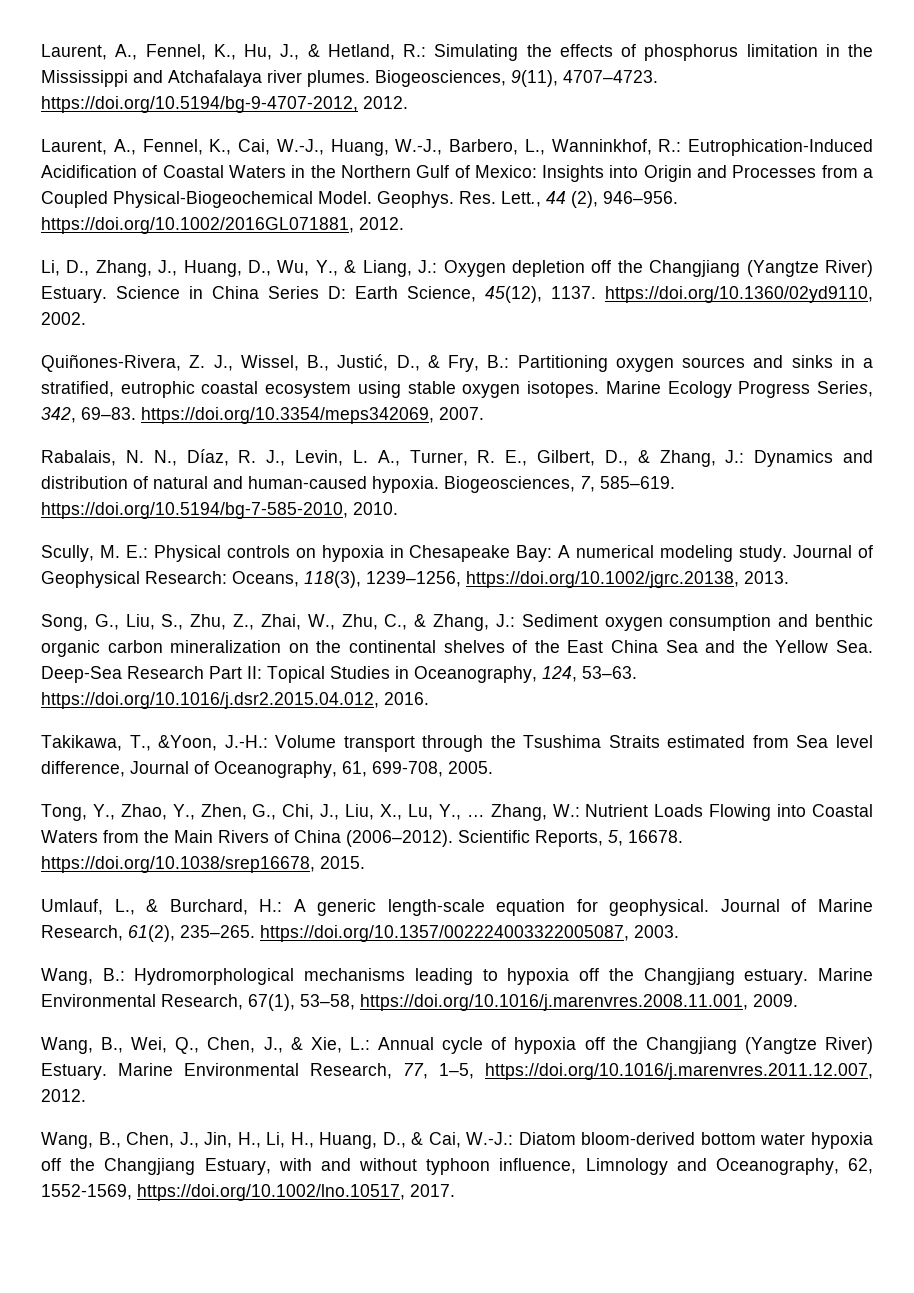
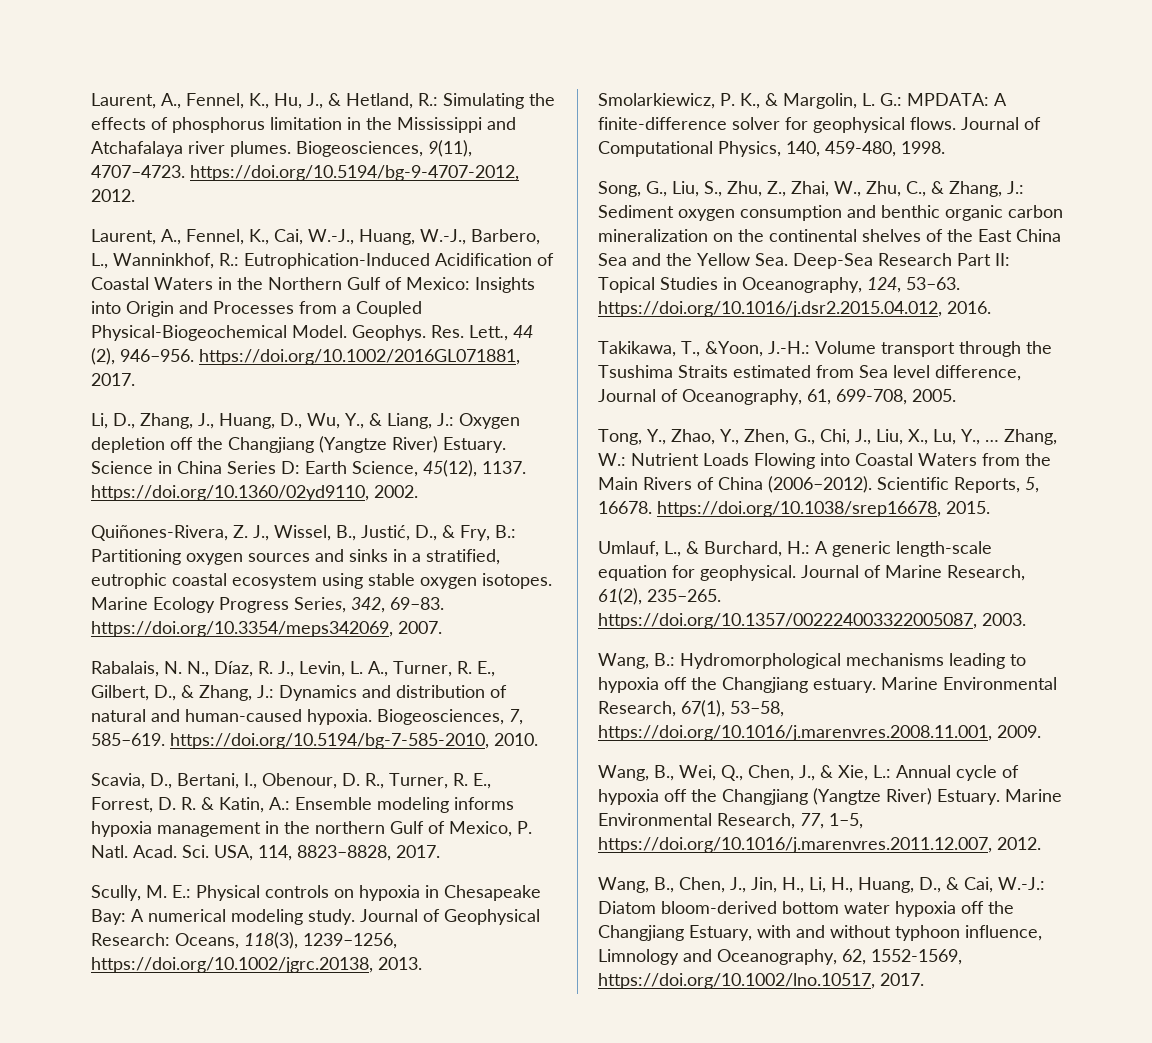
[359,217,404,230] 2012. -> [91,373,135,386] 2017.
(398, 508) none -> [91,773,491,789] [91,797,514,813] [91,821,532,837] [91,845,440,861] // Scavia, D., Bertani, I., Obenour, D. R., Turner, R. E., Forrest, D. R. & Katin, A.: Ensemble modeling informs hypoxia management in the northern Gulf of Mexico, P. Natl. Acad. Sci. USA, 114, 8823–8828, 2017.
(789, 577) none -> [598,93,1007,109] [598,117,1041,133] [598,141,945,157] // Smolarkiewicz, P. K., & Margolin, L. G.: MPDATA: A finite-difference solver for geophysical flows. Journal of Computational Physics, 140, 459-480, 1998.

